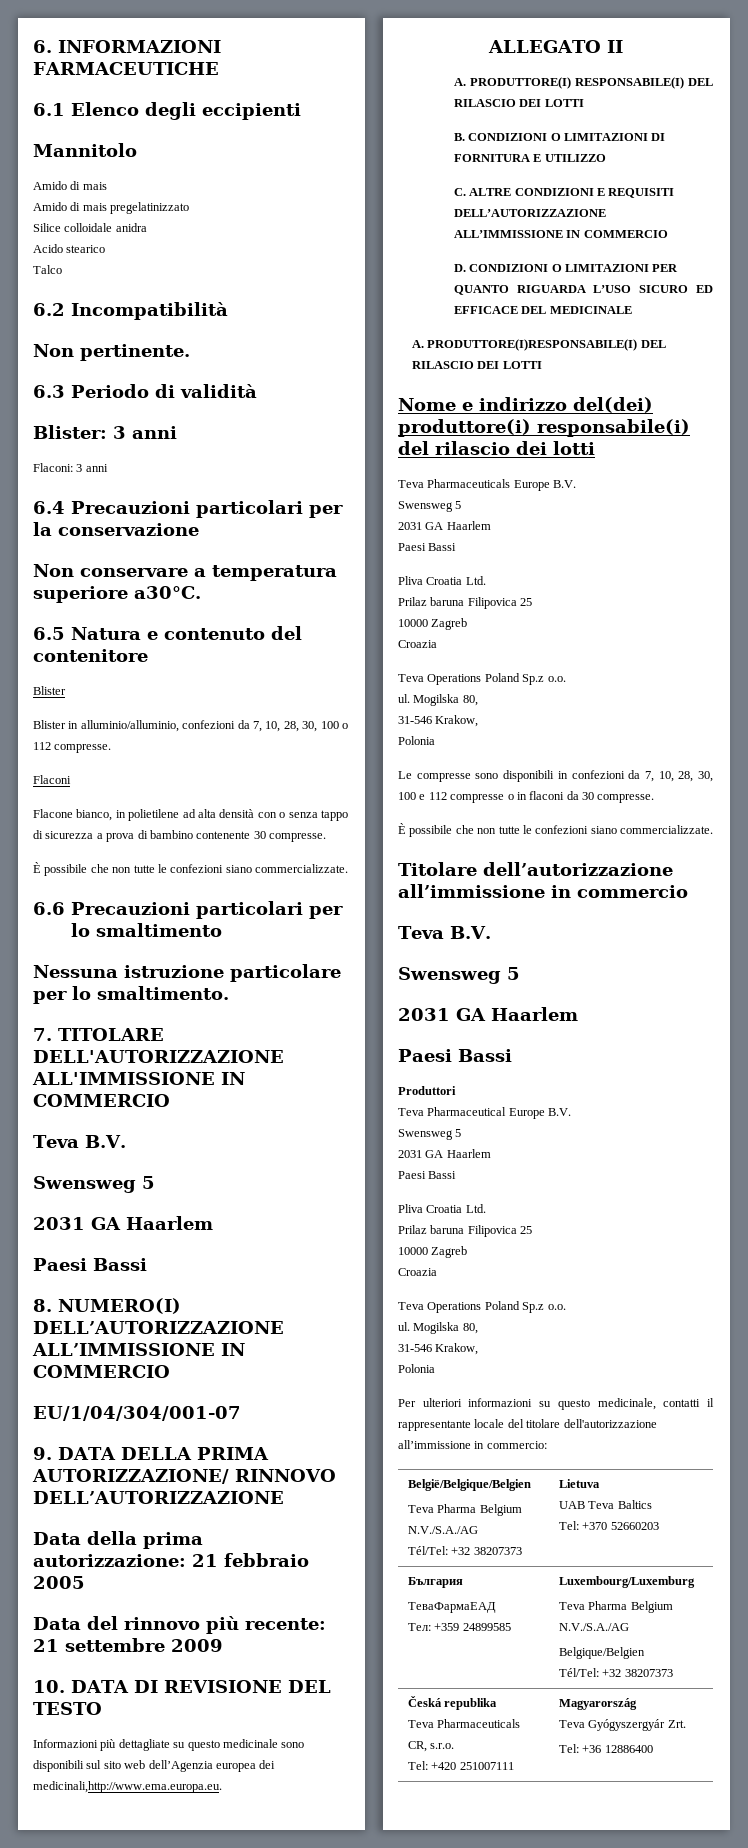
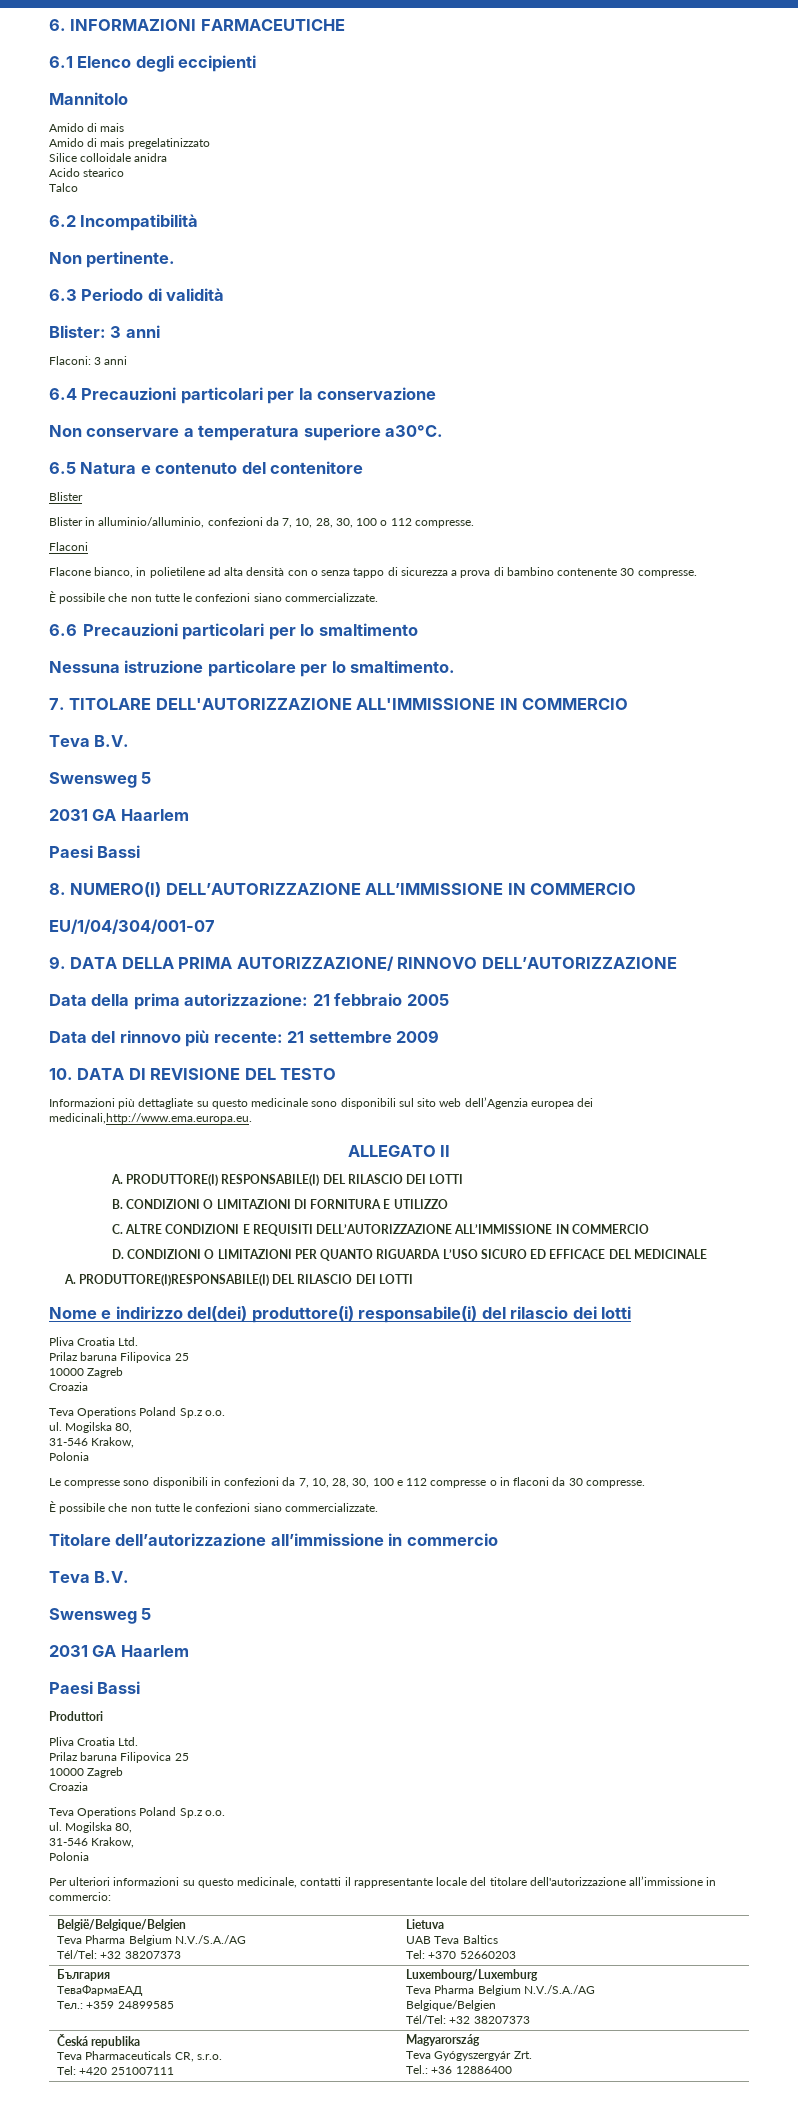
[398,479,577,491] [398,501,462,512] [398,521,491,530] [398,543,457,551] // Teva Pharmaceuticals Europe B.V. // Swensweg 5 // 2031 GA Haarlem // Paesi Bassi -> (632, 1312) none
[398,1107,572,1119] [398,1129,462,1140] [398,1149,491,1158] [398,1171,457,1179] // Teva Pharmaceutical Europe B.V. // Swensweg 5 // 2031 GA Haarlem // Paesi Bassi -> (103, 1716) none
[407,1623,431,1631] Teл: -> [57,2001,84,2009] Teл.:
[558,1744,579,1753] Tel: -> [406,2065,429,2074] Tel.:

